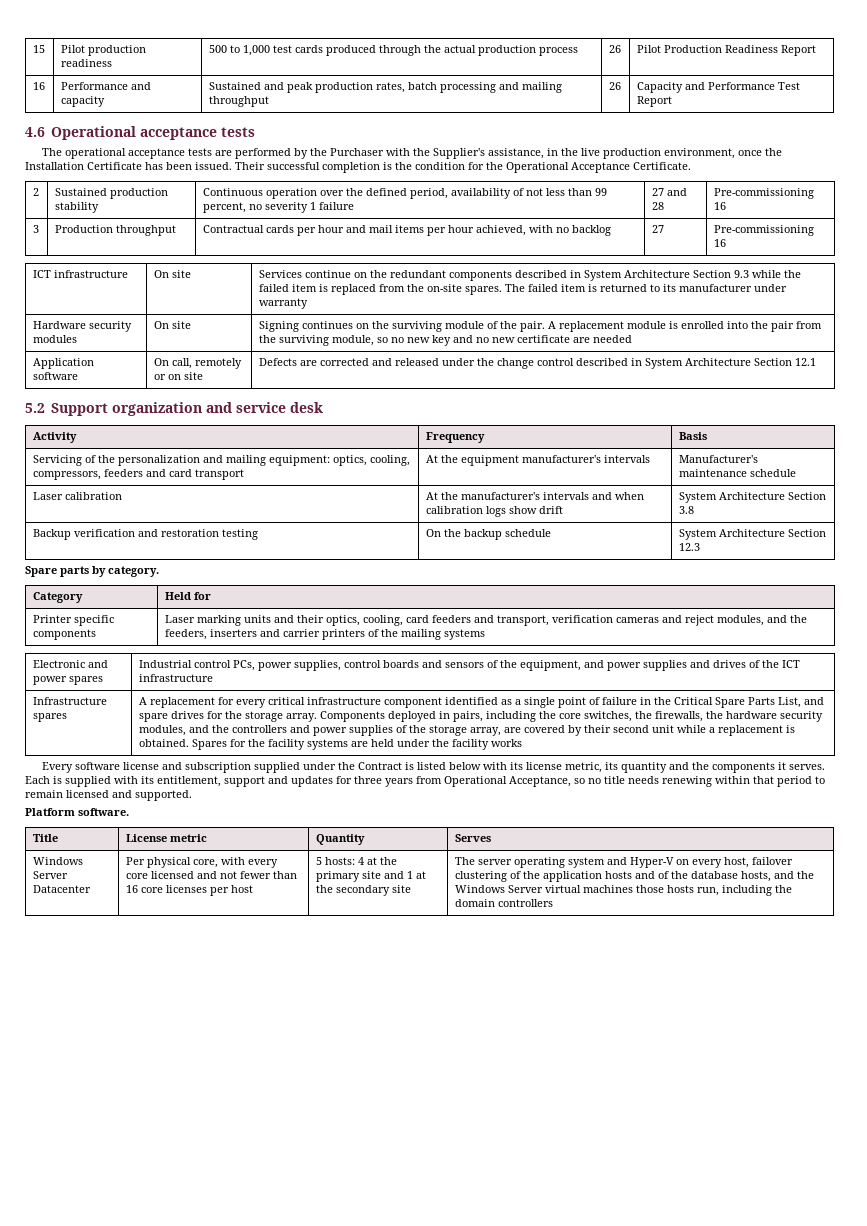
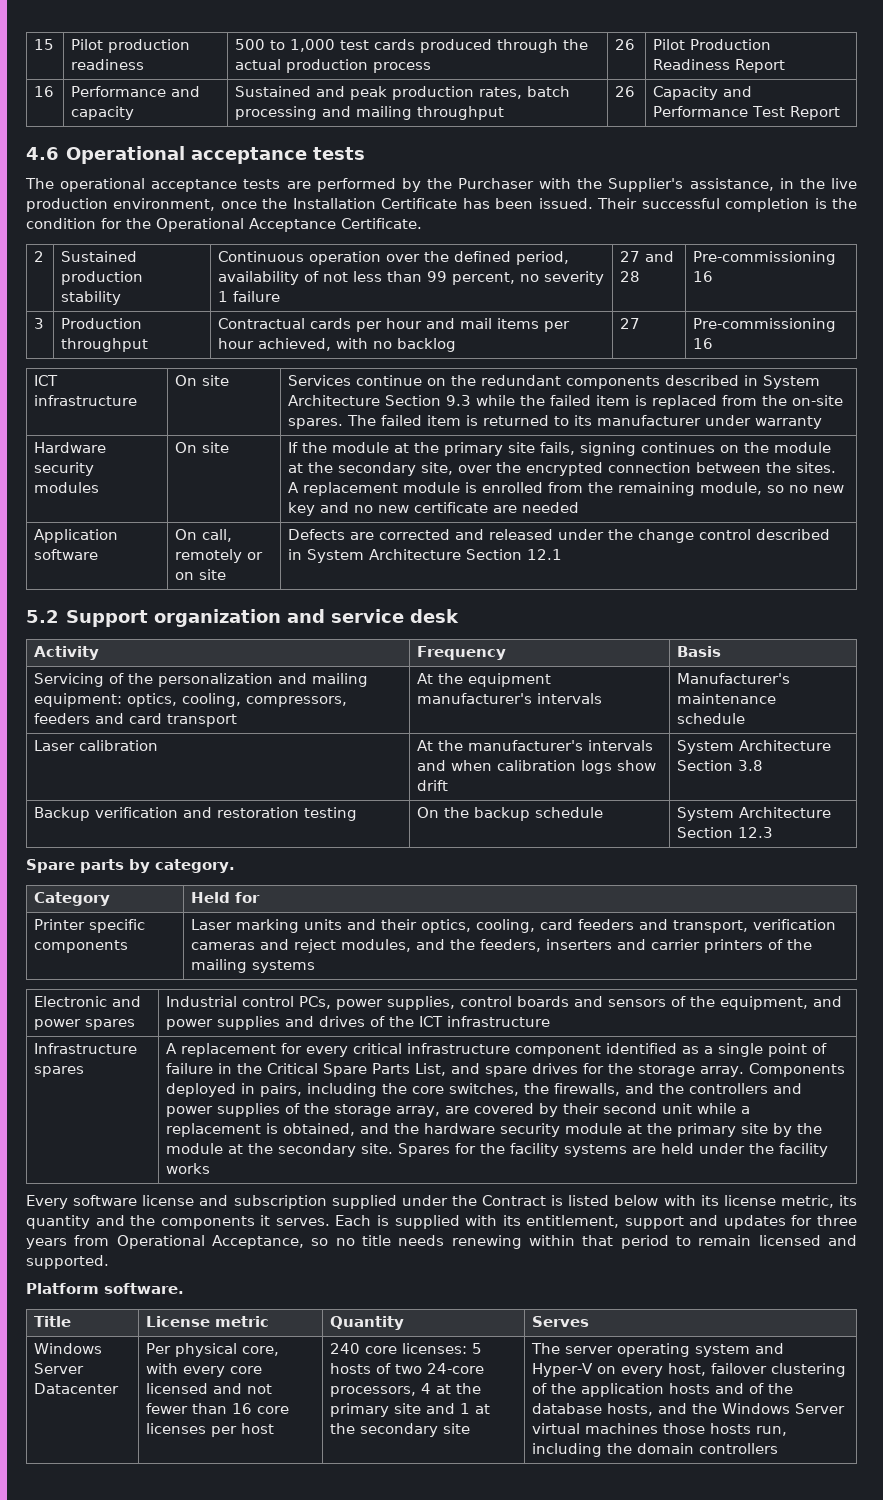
[258,321,545,332] Signing continues on the surviving module of the pair. -> [288,442,832,456] [288,462,837,476] If the module at the primary site fails, signing continues on the module at the secondary site, over the encrypted connection between the sites.
[726,321,822,332] [258,335,329,346] into the pair from the surviving -> [548,482,696,496] from the remaining
[705,711,823,722] [138,725,186,736] the hardware security modules, -> (621, 1089) none
[138,739,189,747] obtained. -> [283,1123,823,1137] [166,1143,394,1157] obtained, and the hardware security module at the primary site by the module at the secondary site.
[315,857,355,865] 5 hosts: -> [330,1343,483,1354] [330,1363,485,1374] [330,1386,417,1397] 240 core licenses: 5 hosts of two 24-core processors,

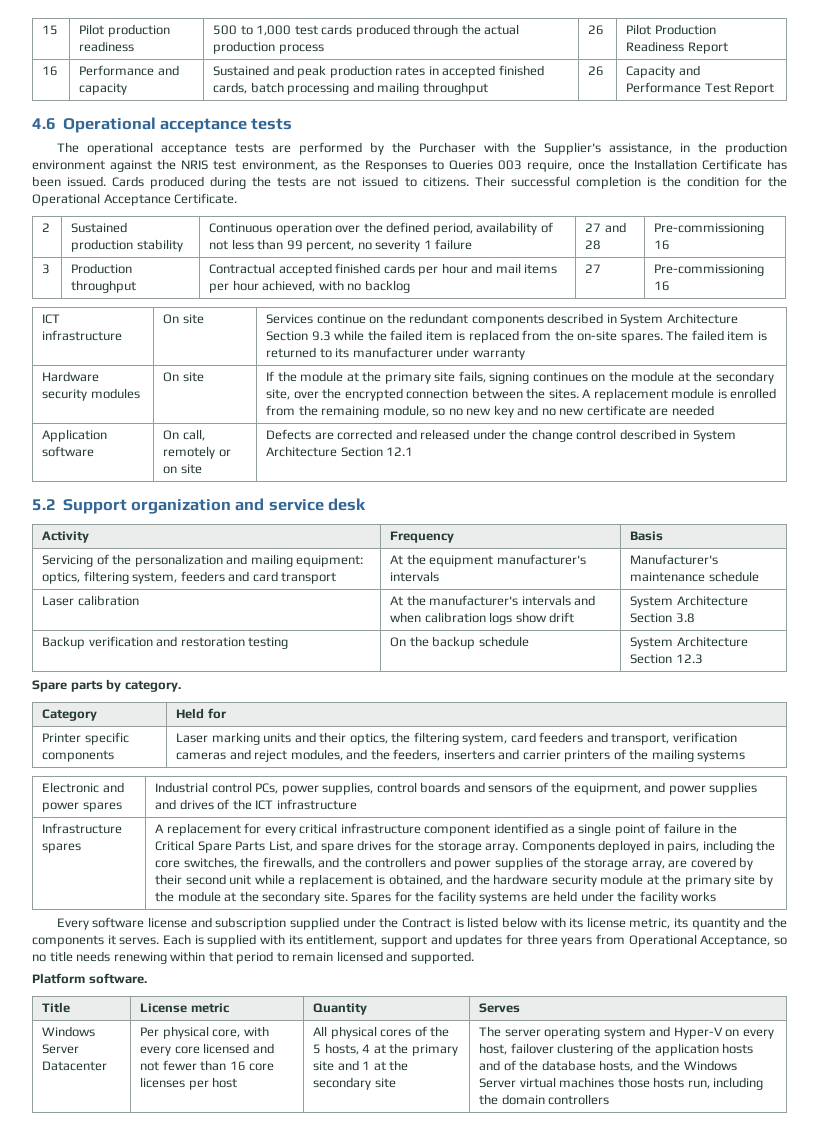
[479,87,523,99] rates, -> [395,65,544,78] [213,82,248,94] rates in accepted finished cards,
[830,178,857,189] [26,198,216,212] live production environment, -> [725,142,787,155] [32,159,573,172] production environment against the NRIS test environment, as the Responses to Queries 003 require,
(593, 203) none -> [112,176,469,189] Cards produced during the tests are not issued to citizens.
(306, 323) none -> [278,263,381,276] accepted finished
[182,693,348,707] cooling, compressors, -> [83,571,178,584] filtering system,
[476,919,536,933] cooling, -> [391,732,508,745] the filtering system,
[330,1343,483,1354] [330,1363,485,1374] [330,1386,417,1397] 240 core licenses: 5 hosts of two 24-core processors, -> [313,1026,450,1039] [313,1043,359,1055] All physical cores of the 5 hosts,

